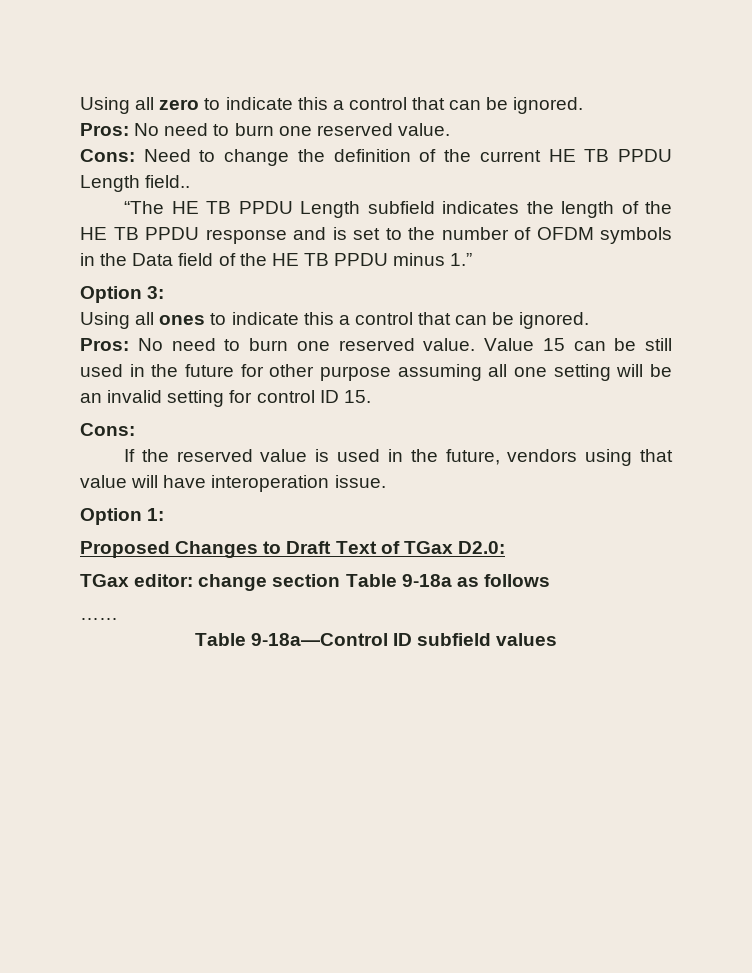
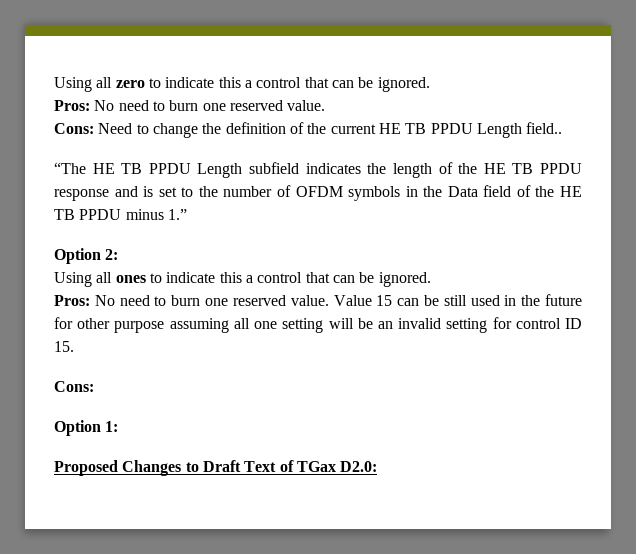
[147,286,165,299] 3: -> [105,249,119,260] 2:
[123,449,673,466] [80,475,386,492] // If the reserved value is used in the future, vendors using that value will have interoperation issue. -> (94, 386) none
[80,574,550,591] [80,618,118,620] [194,633,558,646] // TGax editor: change section Table 9-18a as follows // …… // Table 9-18a—Control ID subfield values -> (378, 466) none

